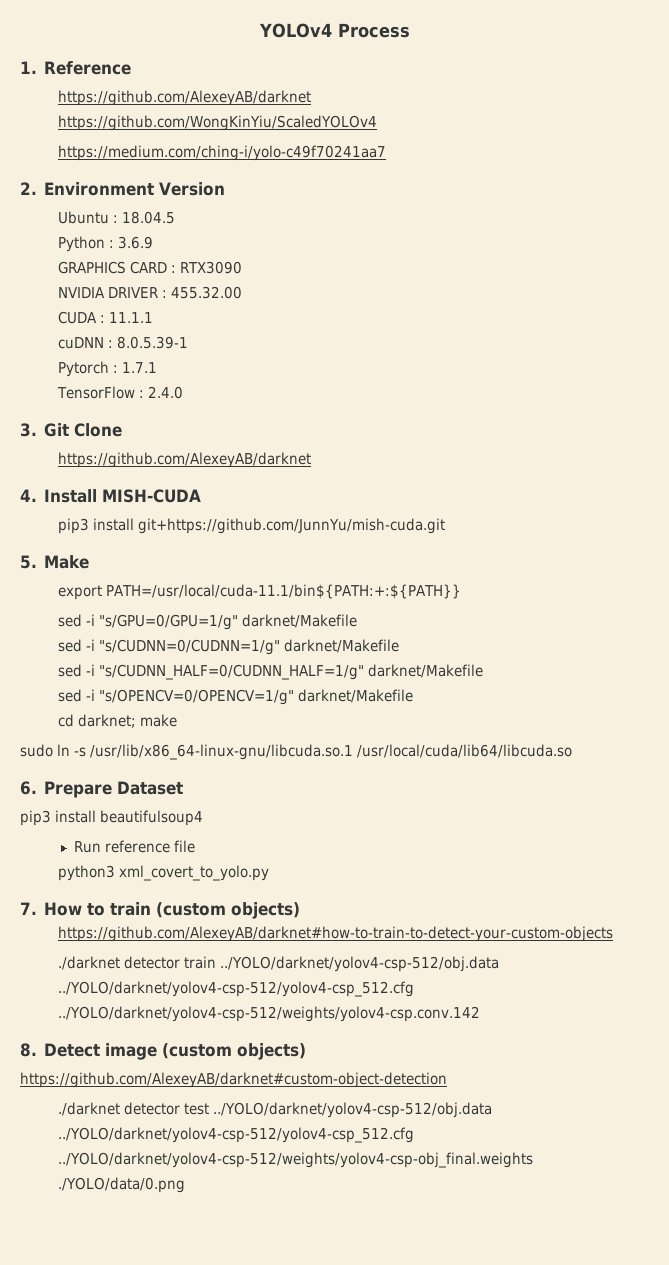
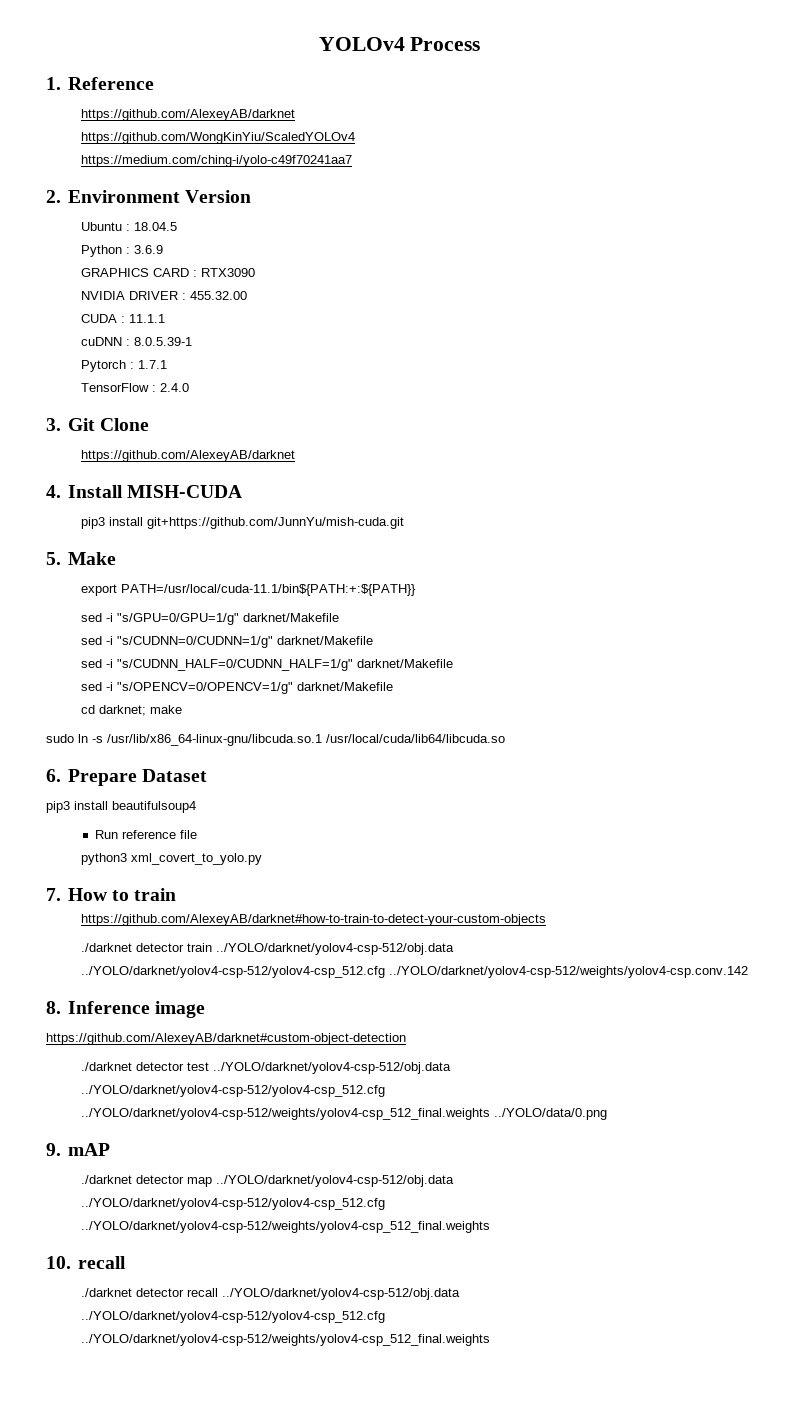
[156,902,301,919] (custom objects) -> (177, 894) none
[44,1043,101,1057] Detect -> [67,1001,150,1014] Inference
[162,1043,307,1060] (custom objects) -> (205, 1009) none
[58,1152,534,1168] [58,1177,186,1193] ../YOLO/darknet/yolov4-csp-512/weights/yolov4-csp-obj_final.weights ./YOLO/data/0.png -> [80,1108,607,1120] [46,1143,110,1156] [80,1175,454,1187] [80,1198,385,1210] [80,1221,490,1233] [46,1256,126,1269] [80,1288,460,1300] [80,1311,385,1323] [80,1334,490,1346] ../YOLO/darknet/yolov4-csp-512/weights/yolov4-csp_512_final.weights ../YOLO/data/0.png // 9. mAP // ./darknet detector map ../YOLO/darknet/yolov4-csp-512/obj.data ../YOLO/darknet/yolov4-csp-512/yolov4-csp_512.cfg ../YOLO/darknet/yolov4-csp-512/weights/yolov4-csp_512_final.weights // 10. recall // ./darknet detector recall ../YOLO/darknet/yolov4-csp-512/obj.data ../YOLO/darknet/yolov4-csp-512/yolov4-csp_512.cfg ../YOLO/darknet/yolov4-csp-512/weights/yolov4-csp_512_final.weights

